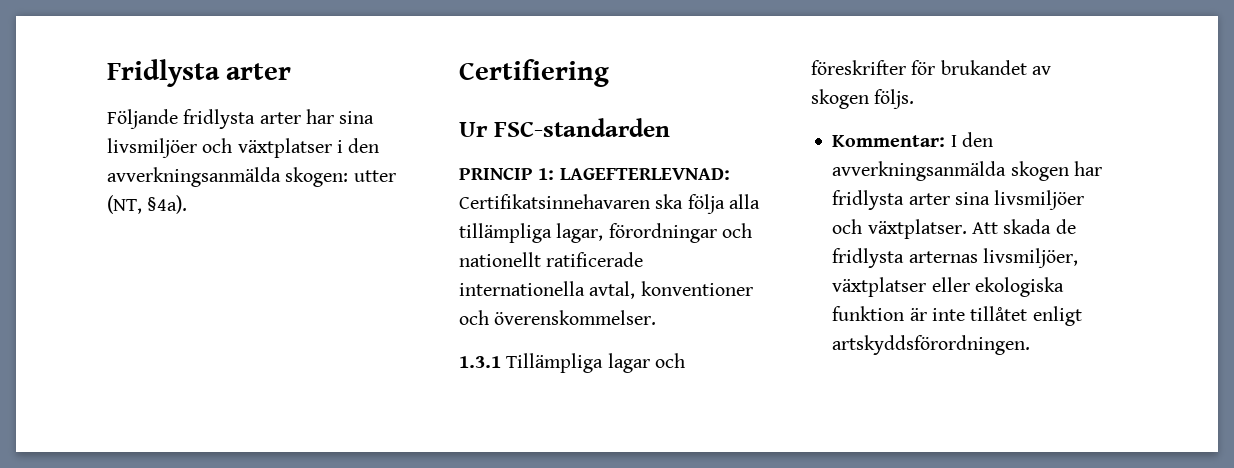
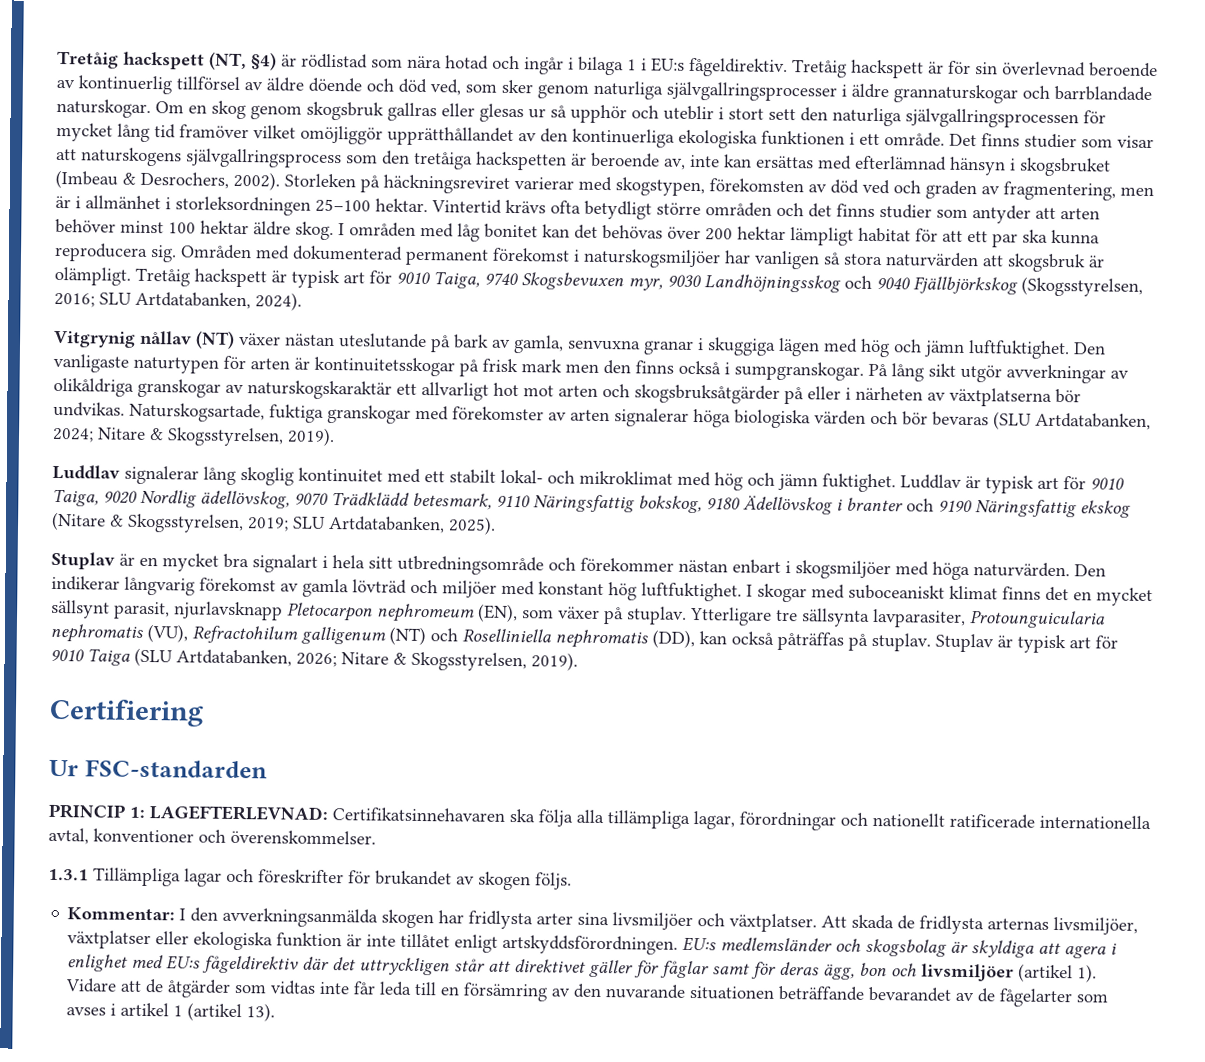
[107,59,292,87] [107,109,375,129] [107,138,380,158] [107,167,396,187] [107,195,188,214] Fridlysta arter // Följande fridlysta arter har sina livsmiljöer och växtplatser i den avverkningsanmälda skogen: utter (NT, §4a). -> [57,50,1158,79] [56,75,1152,104] [56,98,1106,129] [56,122,1154,149] [56,147,1111,177] [55,169,1154,201] [55,195,1100,224] [55,218,1100,248] [54,242,1105,273] [54,266,1143,297] [54,291,302,311] [53,330,1106,360] [53,353,1129,384] [53,377,1081,407] [53,401,1151,431] [52,427,335,447] [52,464,1125,494] [52,488,1131,518] [51,511,496,535] [51,551,1106,581] [51,575,1153,607] [51,599,1106,629] [50,623,1118,654] [50,647,578,672] Tretåig hackspett (NT, §4) är rödlistad som nära hotad och ingår i bilaga 1 i EU:s fågeldirektiv. Tretåig hackspett är för sin överlevnad beroende av kontinuerlig tillförsel av äldre döende och död ved, som sker genom naturliga självgallringsprocesser i äldre grannaturskogar och barrblandade naturskogar. Om en skog genom skogsbruk gallras eller glesas ur så upphör och uteblir i stort sett den naturliga självgallringsprocessen för mycket lång tid framöver vilket omöjliggör upprätthållandet av den kontinuerliga ekologiska funktionen i ett område. Det finns studier som visar att naturskogens självgallringsprocess som den tretåiga hackspetten är beroende av, inte kan ersättas med efterlämnad hänsyn i skogsbruket (Imbeau & Desrochers, 2002). Storleken på häckningsreviret varierar med skogstypen, förekomsten av död ved och graden av fragmentering, men är i allmänhet i storleksordningen 25–100 hektar. Vintertid krävs ofta betydligt större områden och det finns studier som antyder att arten behöver minst 100 hektar äldre skog. I områden med låg bonitet kan det behövas över 200 hektar lämpligt habitat för att ett par ska kunna reproducera sig. Områden med dokumenterad permanent förekomst i naturskogsmiljöer har vanligen så stora naturvärden att skogsbruk är olämpligt. Tretåig hackspett är typisk art för 9010 Taiga, 9740 Skogsbevuxen myr, 9030 Landhöjningsskog och 9040 Fjällbjörkskog (Skogsstyrelsen, 2016; SLU Artdatabanken, 2024). // Vitgrynig nållav (NT) växer nästan uteslutande på bark av gamla, senvuxna granar i skuggiga lägen med hög och jämn luftfuktighet. Den vanligaste naturtypen för arten är kontinuitetsskogar på frisk mark men den finns också i sumpgranskogar. På lång sikt utgör avverkningar av olikåldriga granskogar av naturskogskaraktär ett allvarligt hot mot arten och skogsbruksåtgärder på eller i närheten av växtplatserna bör undvikas. Naturskogsartade, fuktiga granskogar med förekomster av arten signalerar höga biologiska värden och bör bevaras (SLU Artdatabanken, 2024; Nitare & Skogsstyrelsen, 2019). // Luddlav signalerar lång skoglig kontinuitet med ett stabilt lokal- och mikroklimat med hög och jämn fuktighet. Luddlav är typisk art för 9010 Taiga, 9020 Nordlig ädellövskog, 9070 Trädklädd betesmark, 9110 Näringsfattig bokskog, 9180 Ädellövskog i branter och 9190 Näringsfattig ekskog (Nitare & Skogsstyrelsen, 2019; SLU Artdatabanken, 2025). // Stuplav är en mycket bra signalart i hela sitt utbredningsområde och förekommer nästan enbart i skogsmiljöer med höga naturvärden. Den indikerar långvarig förekomst av gamla lövträd och miljöer med konstant hög luftfuktighet. I skogar med suboceaniskt klimat finns det en mycket sällsynt parasit, njurlavsknapp Pletocarpon nephromeum (EN), som växer på stuplav. Ytterligare tre sällsynta lavparasiter, Protounguicularia nephromatis (VU), Refractohilum galligenum (NT) och Roselliniella nephromatis (DD), kan också påträffas på stuplav. Stuplav är typisk art för 9010 Taiga (SLU Artdatabanken, 2026; Nitare & Skogsstyrelsen, 2019).
(1031, 345) none -> [682,936,1118,959] [67,954,1098,983] [65,978,1109,1008] [66,1002,276,1022] EU:s medlemsländer och skogsbolag är skyldiga att agera i enlighet med EU:s fågeldirektiv där det uttryckligen står att direktivet gäller för fåglar samt för deras ägg, bon och livsmiljöer (artikel 1). Vidare att de åtgärder som vidtas inte får leda till en försämring av den nuvarande situationen beträffande bevarandet av de fågelarter som avses i artikel 1 (artikel 13).

